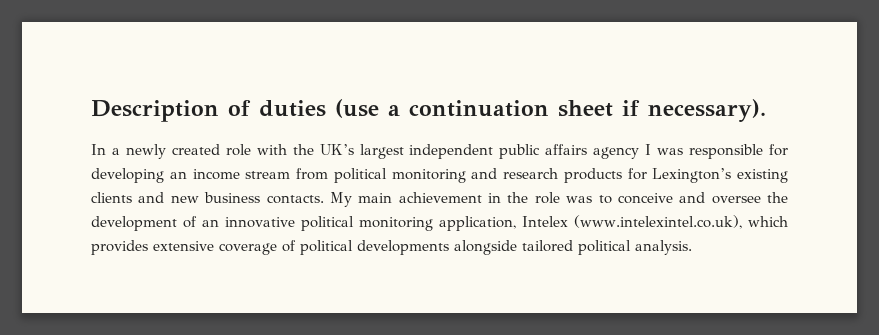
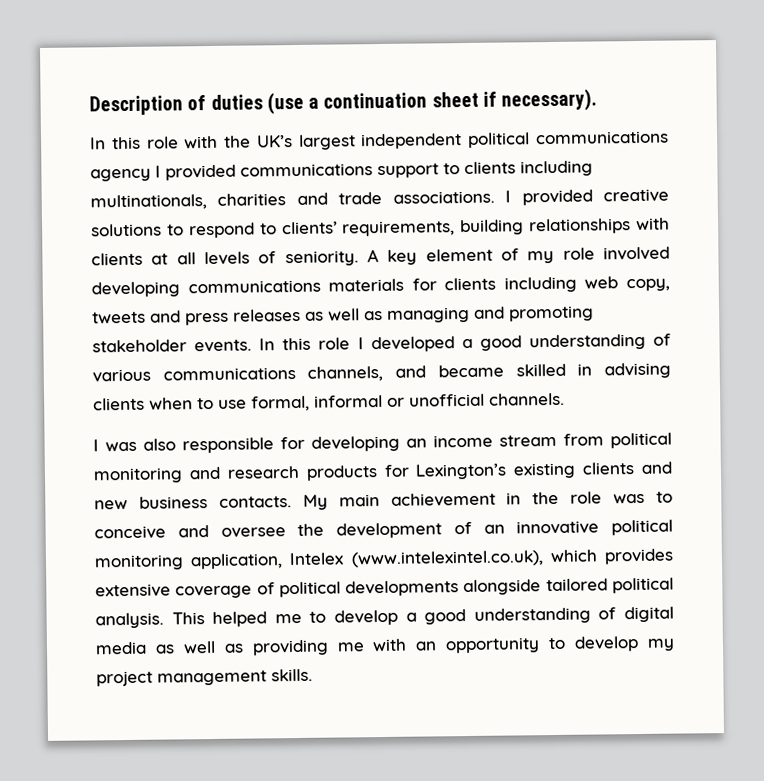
[111,144,220,159] a newly created -> [111,136,141,150] this
[499,144,684,159] public affairs agency I was -> [467,130,669,148] [90,160,593,182] [90,188,669,211] [91,217,670,239] [91,246,670,267] [91,276,670,298] [92,305,594,326] [92,333,672,353] [92,362,671,383] [93,392,565,412] [93,438,176,452] political communications agency I provided communications support to clients including multinationals, charities and trade associations. I provided creative solutions to respond to clients’ requirements, building relationships with clients at all levels of seniority. A key element of my role involved developing communications materials for clients including web copy, tweets and press releases as well as managing and promoting stakeholder events. In this role I developed a good understanding of various communications channels, and became skilled in advising clients when to use formal, informal or unofficial channels. // I was also
(692, 247) none -> [171,606,675,627] [95,636,676,656] [96,668,313,687] This helped me to develop a good understanding of digital media as well as providing me with an opportunity to develop my project management skills.

